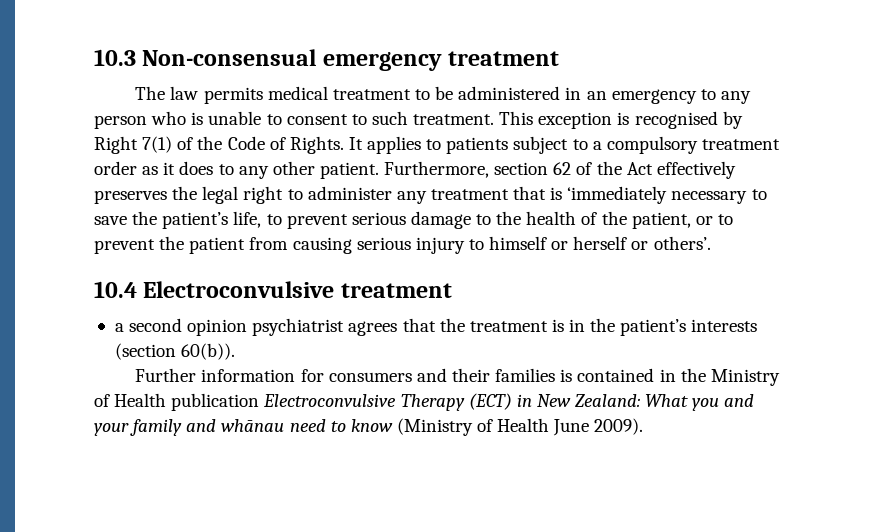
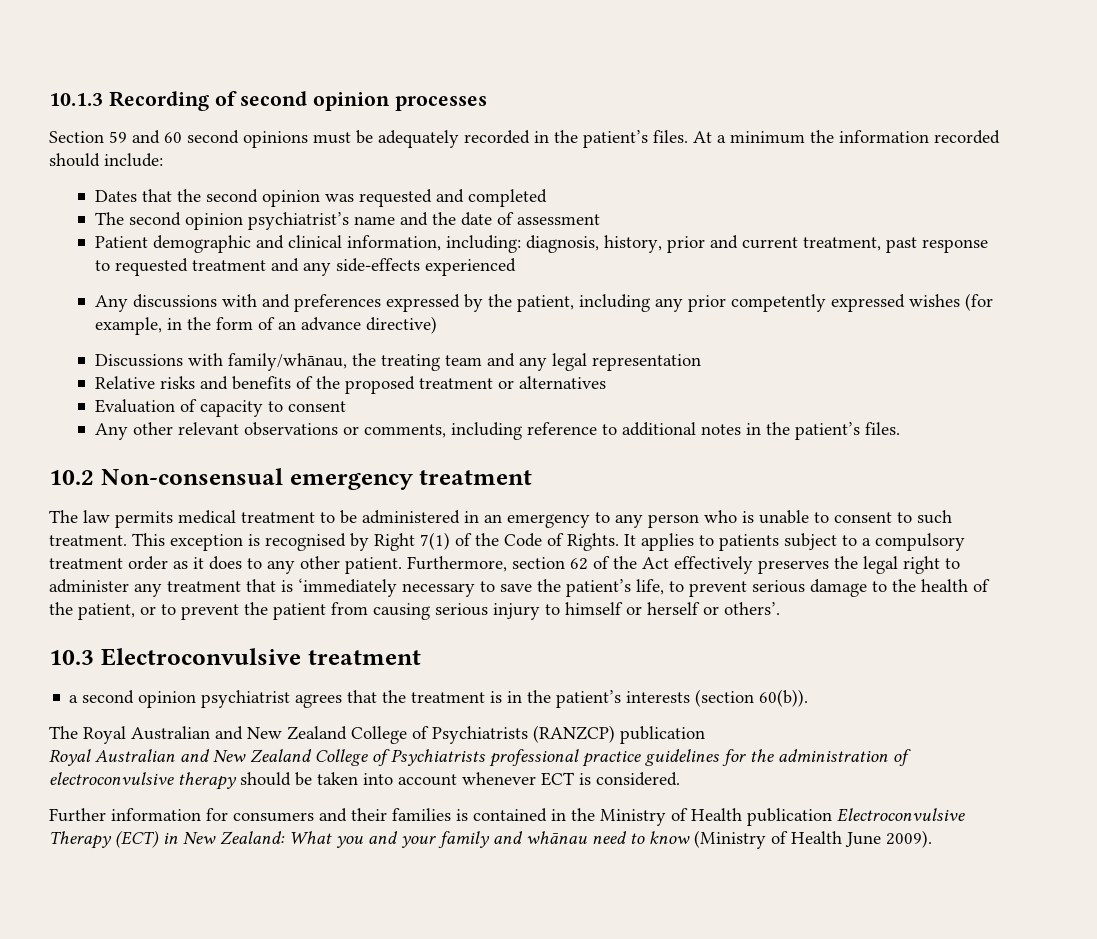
[94,49,136,66] 10.3 -> [49,91,488,111] [49,130,1000,148] [49,153,163,167] [94,189,547,207] [94,212,600,230] [94,235,988,253] [94,258,516,276] [94,293,993,312] [94,316,437,335] [94,353,701,371] [94,376,606,394] [94,399,346,417] [94,422,900,440] [49,470,94,485] 10.1.3 Recording of second opinion processes // Section 59 and 60 second opinions must be adequately recorded in the patient’s files. At a minimum the information recorded should include: // Dates that the second opinion was requested and completed // The second opinion psychiatrist’s name and the date of assessment // Patient demographic and clinical information, including: diagnosis, history, prior and current treatment, past response to requested treatment and any side-effects experienced // Any discussions with and preferences expressed by the patient, including any prior competently expressed wishes (for example, in the form of an advance directive) // Discussions with family/whānau, the treating team and any legal representation // Relative risks and benefits of the proposed treatment or alternatives // Evaluation of capacity to consent // Any other relevant observations or comments, including reference to additional notes in the patient’s files. // 10.2
[94,281,137,298] 10.4 -> [49,650,94,665] 10.3
(236, 351) none -> [49,725,705,744] [49,749,911,767] [49,772,680,790] // The Royal Australian and New Zealand College of Psychiatrists (RANZCP) publication // Royal Australian and New Zealand College of Psychiatrists professional practice guidelines for the administration of electroconvulsive therapy should be taken into account whenever ECT is considered.

